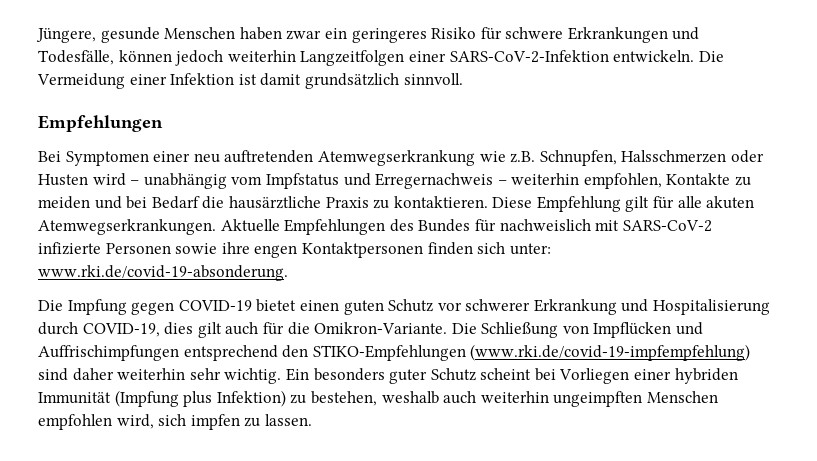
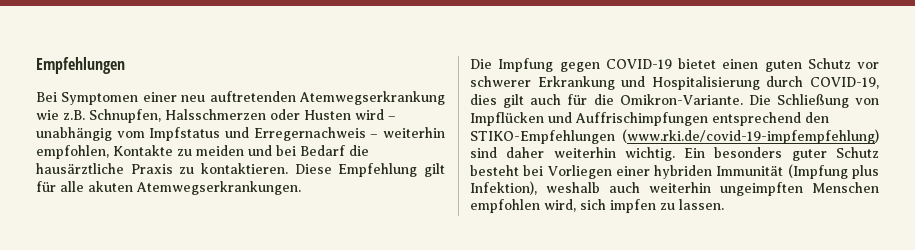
[36,27,700,43] [38,50,724,66] [37,73,463,89] Jüngere, gesunde Menschen haben zwar ein geringeres Risiko für schwere Erkrankungen und Todesfälle, können jedoch weiterhin Langzeitfolgen einer SARS-CoV-2-Infektion entwickeln. Die Vermeidung einer Infektion ist damit grundsätzlich sinnvoll. // -> (36, 65) none
[220,219,712,235] [38,242,551,258] [38,265,288,281] Aktuelle Empfehlungen des Bundes für nachweislich mit SARS-CoV-2 infizierte Personen sowie ihre engen Kontaktpersonen finden sich unter: www.rki.de/covid-19-absonderung. -> (301, 188) none
[189,368,221,380] sehr -> (616, 152) none
[480,368,532,380] scheint -> [470,165,519,176] besteht
[216,390,377,407] Infektion) zu bestehen, -> [470,181,537,195] Infektion),

